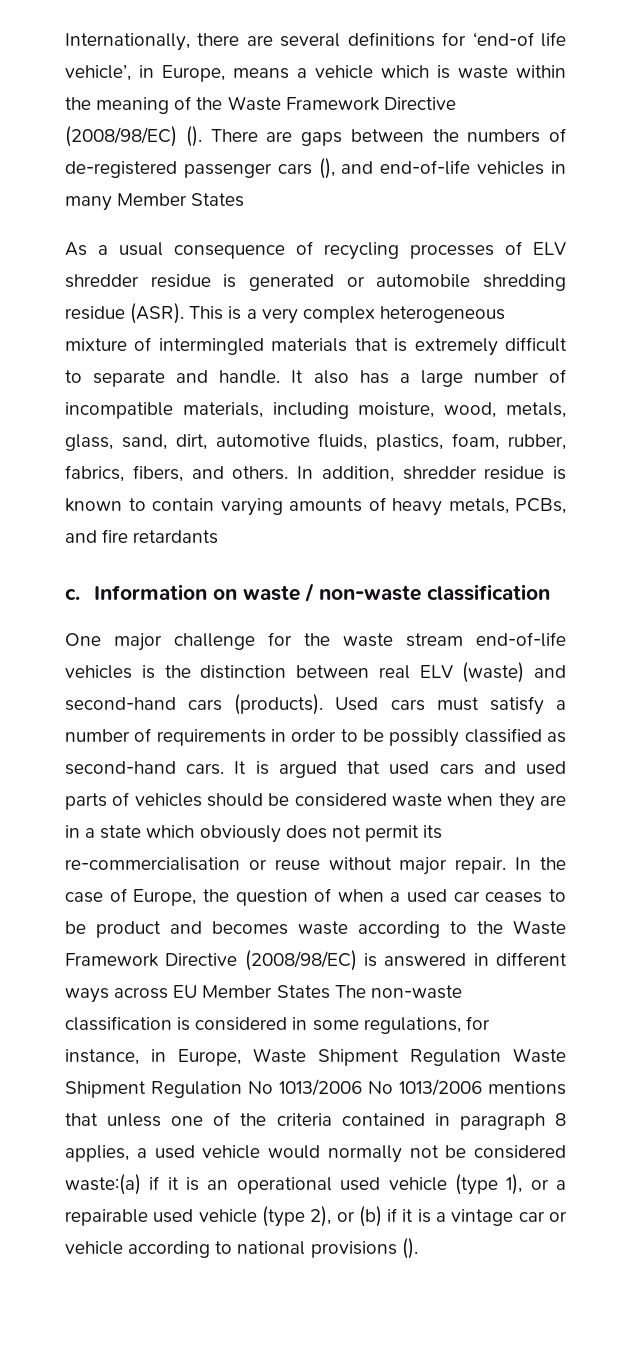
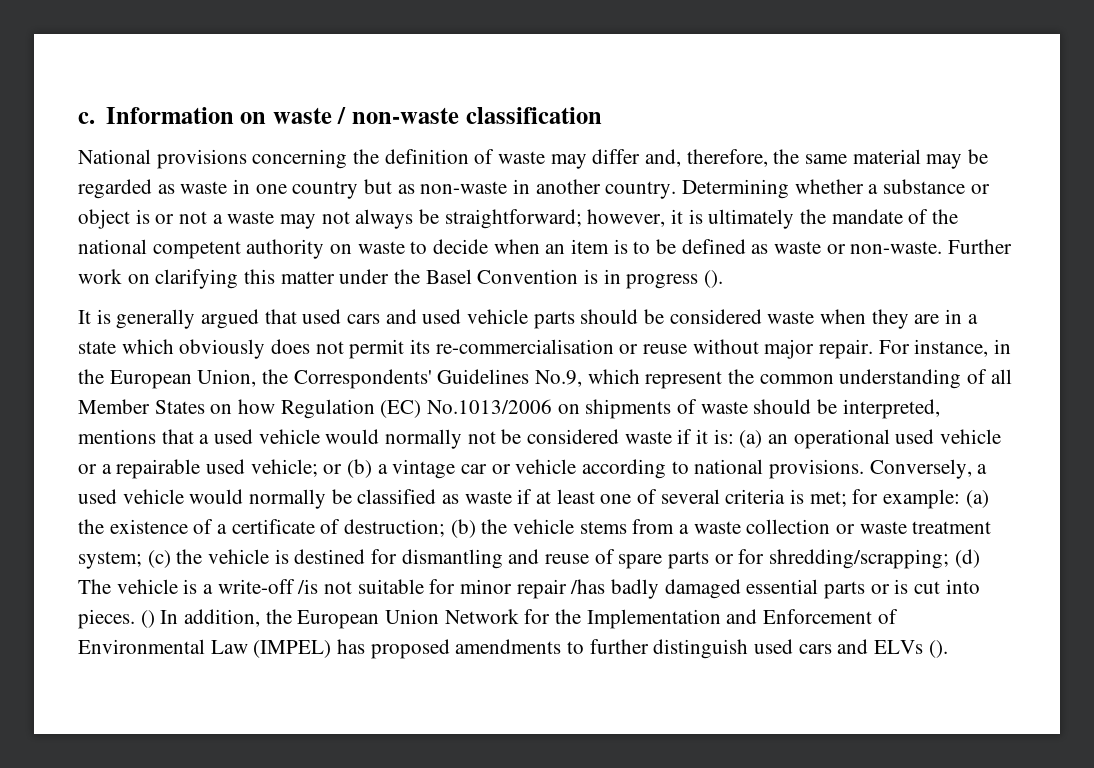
[65,32,567,51] [65,64,566,82] [65,96,456,114] [65,126,566,147] [65,158,567,179] [65,193,245,211] [65,241,566,260] [65,274,567,291] [65,303,505,324] [65,337,568,356] [65,369,567,387] [65,402,566,419] [65,433,566,451] [65,465,566,482] [65,497,566,516] [65,529,219,544] Internationally, there are several definitions for ‘end-of life vehicle’, in Europe, means a vehicle which is waste within the meaning of the Waste Framework Directive (2008/98/EC) (). There are gaps between the numbers of de-registered passenger cars (), and end-of-life vehicles in many Member States // As a usual consequence of recycling processes of ELV shredder residue is generated or automobile shredding residue (ASR). This is a very complex heterogeneous mixture of intermingled materials that is extremely difficult to separate and handle. It also has a large number of incompatible materials, including moisture, wood, metals, glass, sand, dirt, automotive fluids, plastics, foam, rubber, fabrics, fibers, and others. In addition, shredder residue is known to contain varying amounts of heavy metals, PCBs, and fire retardants // -> (78, 118) none
[65,632,566,651] [65,662,566,683] [65,694,566,715] [65,728,566,747] [65,761,225,775] One major challenge for the waste stream end-of-life vehicles is the distinction between real ELV (waste) and second-hand cars (products). Used cars must satisfy a number of requirements in order to be possibly classified as second-hand cars. -> [78,149,989,169] [78,179,990,199] [78,209,959,229] [78,239,1013,259] [78,269,724,289] National provisions concerning the definition of waste may differ and, therefore, the same material may be regarded as waste in one country but as non-waste in another country. Determining whether a substance or object is or not a waste may not always be straightforward; however, it is ultimately the mandate of the national competent authority on waste to decide when an item is to be defined as waste or non-waste. Further work on clarifying this matter under the Basel Convention is in progress (). //
(269, 768) none -> [116,309,196,329] generally
[65,792,202,810] parts of vehicles -> [467,309,575,329] vehicle parts
[515,857,566,870] [65,888,566,906] [65,920,566,938] [65,950,567,971] [65,985,462,1003] [65,1016,490,1034] [65,1048,566,1066] [65,1079,566,1098] [65,1112,566,1130] [65,1145,129,1162] In the case of Europe, the question of when a used car ceases to be product and becomes waste according to the Waste Framework Directive (2008/98/EC) is answered in different ways across EU Member States The non-waste classification is considered in some regulations, for instance, in Europe, Waste Shipment Regulation Waste Shipment Regulation No 1013/2006 No 1013/2006 mentions that unless one of the criteria contained in paragraph 8 applies, -> [878,339,1012,357] [78,369,1012,389] [78,399,940,419] [78,429,194,444] For instance, in the European Union, the Correspondents' Guidelines No.9, which represent the common understanding of all Member States on how Regulation (EC) No.1013/2006 on shipments of waste should be interpreted, mentions that
[65,1174,200,1195] waste:(a) if it is -> [624,429,763,448] waste if it is: (a)
[454,1174,523,1195] (type 1), -> (1002, 436) none
[198,1206,431,1227] vehicle (type 2), or (b) if it is -> [250,459,373,478] vehicle; or (b)
[310,1241,397,1258] provisions -> [769,459,988,479] [78,489,989,509] [78,519,992,538] [78,549,980,569] [78,579,980,599] [78,609,898,629] [78,639,924,659] provisions. Conversely, a used vehicle would normally be classified as waste if at least one of several criteria is met; for example: (a) the existence of a certificate of destruction; (b) the vehicle stems from a waste collection or waste treatment system; (c) the vehicle is destined for dismantling and reuse of spare parts or for shredding/scrapping; (d) The vehicle is a write-off /is not suitable for minor repair /has badly damaged essential parts or is cut into pieces. () In addition, the European Union Network for the Implementation and Enforcement of Environmental Law (IMPEL) has proposed amendments to further distinguish used cars and ELVs

